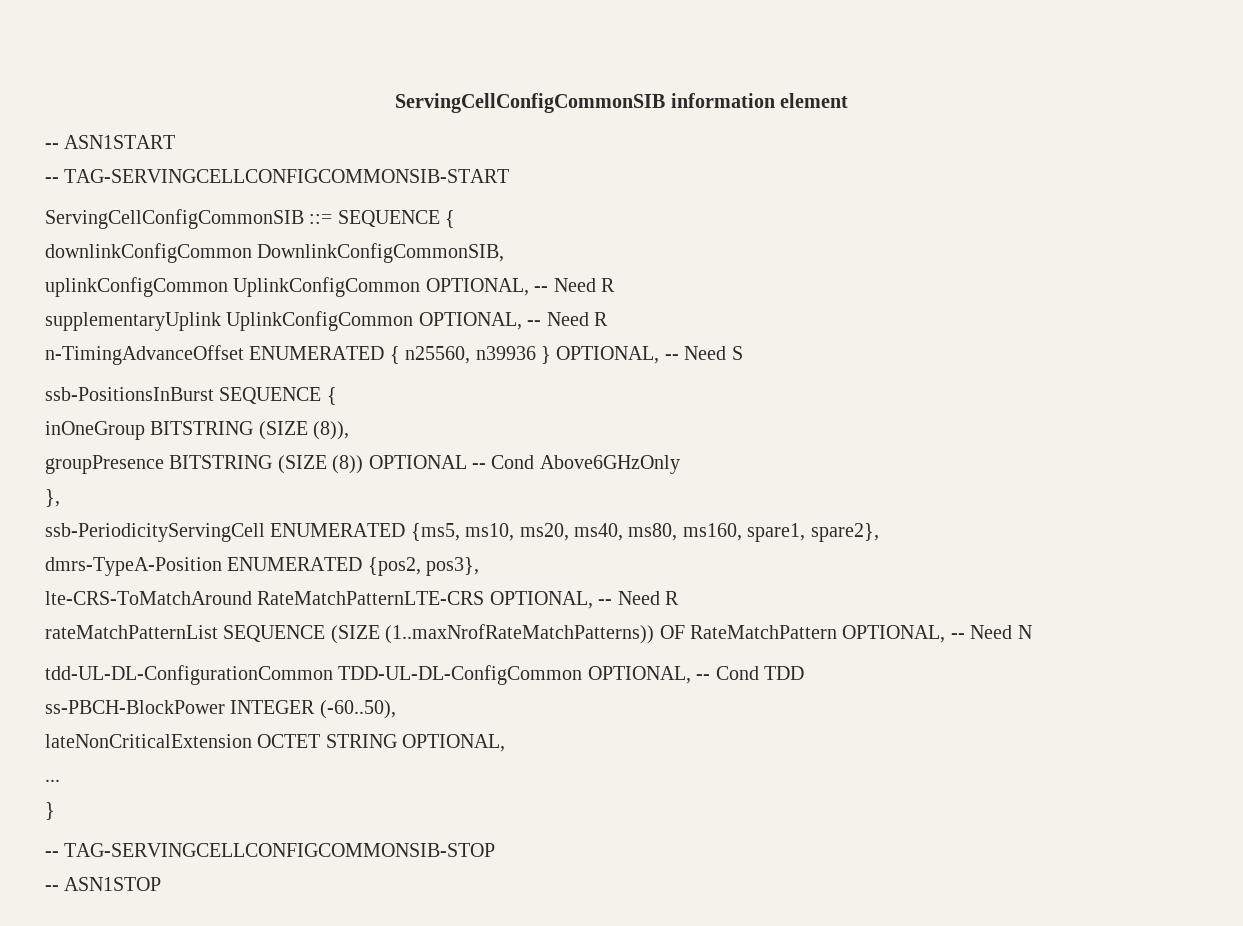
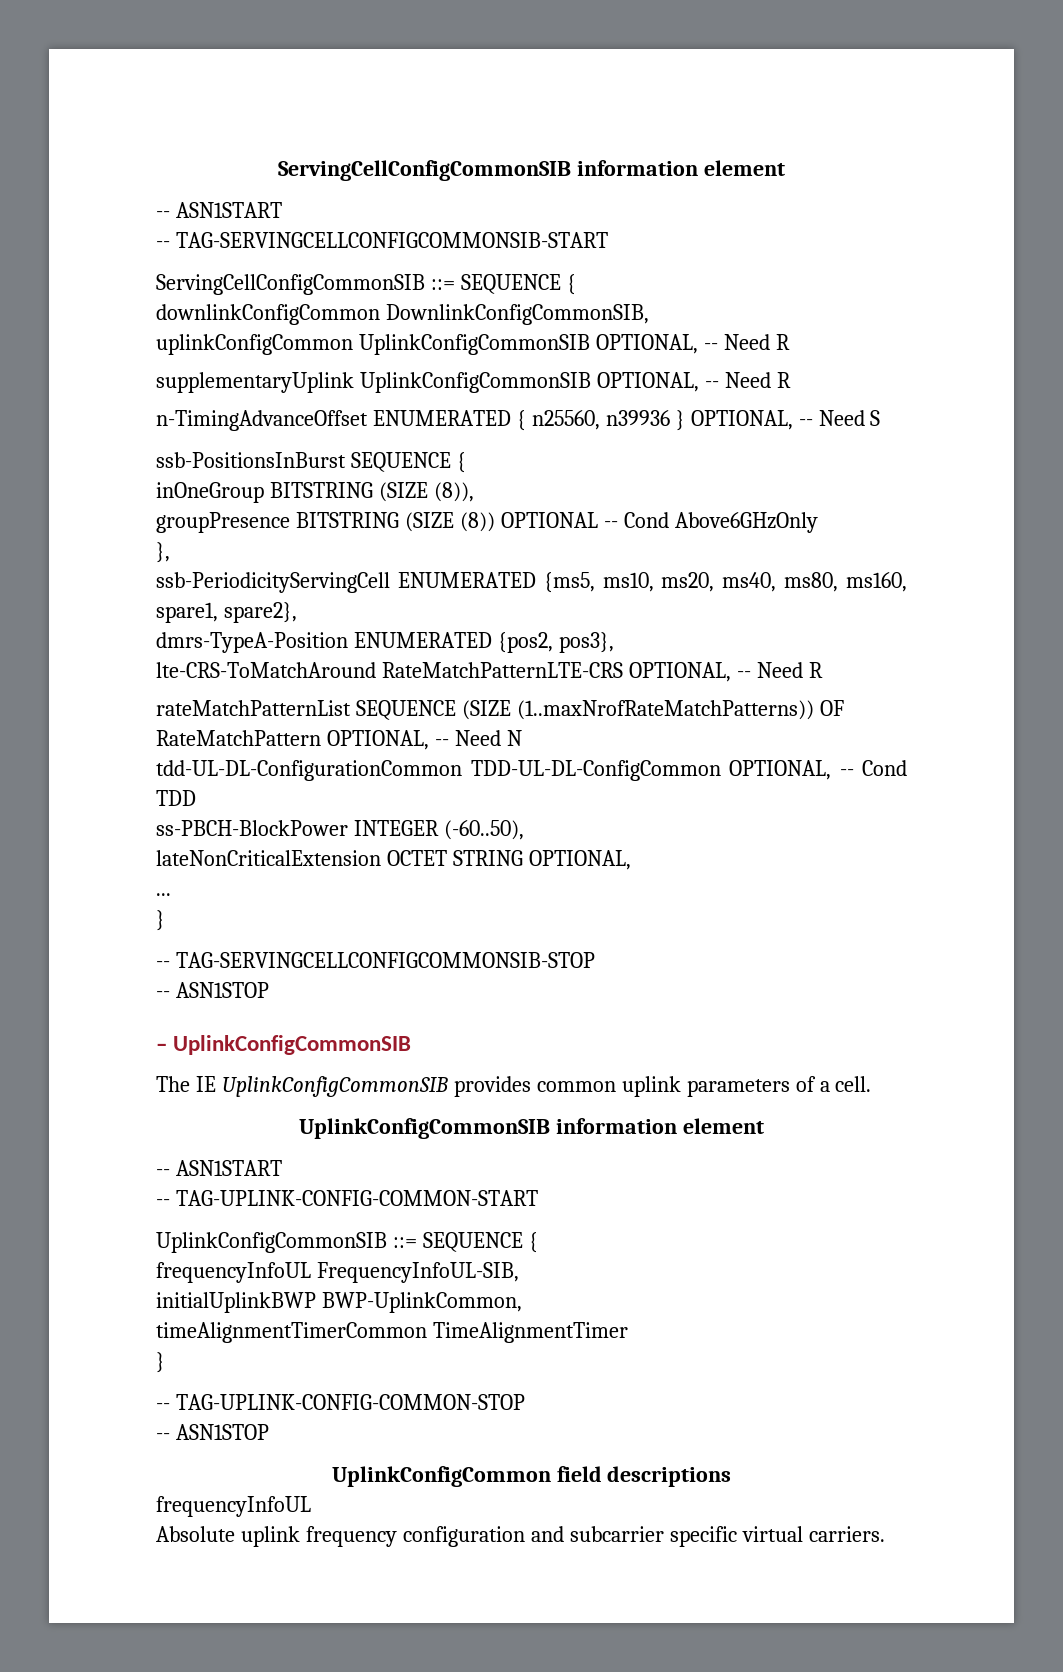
[233,277,421,297] UplinkConfigCommon -> [358,334,590,355] UplinkConfigCommonSIB
[226,311,414,331] UplinkConfigCommon -> [359,372,591,393] UplinkConfigCommonSIB
(162, 884) none -> [156,1035,412,1055] [156,1076,872,1097] [299,1118,764,1139] [156,1160,282,1176] [156,1190,538,1206] [156,1232,538,1253] [156,1262,519,1283] [156,1292,522,1313] [156,1322,628,1343] [156,1352,165,1373] [156,1394,525,1410] [156,1424,269,1440] [331,1466,732,1487] [156,1496,311,1517] [156,1526,885,1547] // – UplinkConfigCommonSIB // The IE UplinkConfigCommonSIB provides common uplink parameters of a cell. // UplinkConfigCommonSIB information element // -- ASN1START // -- TAG-UPLINK-CONFIG-COMMON-START // UplinkConfigCommonSIB ::= SEQUENCE { // frequencyInfoUL FrequencyInfoUL-SIB, // initialUplinkBWP BWP-UplinkCommon, // timeAlignmentTimerCommon TimeAlignmentTimer // } // -- TAG-UPLINK-CONFIG-COMMON-STOP // -- ASN1STOP // UplinkConfigCommon field descriptions // frequencyInfoUL // Absolute uplink frequency configuration and subcarrier specific virtual carriers.

